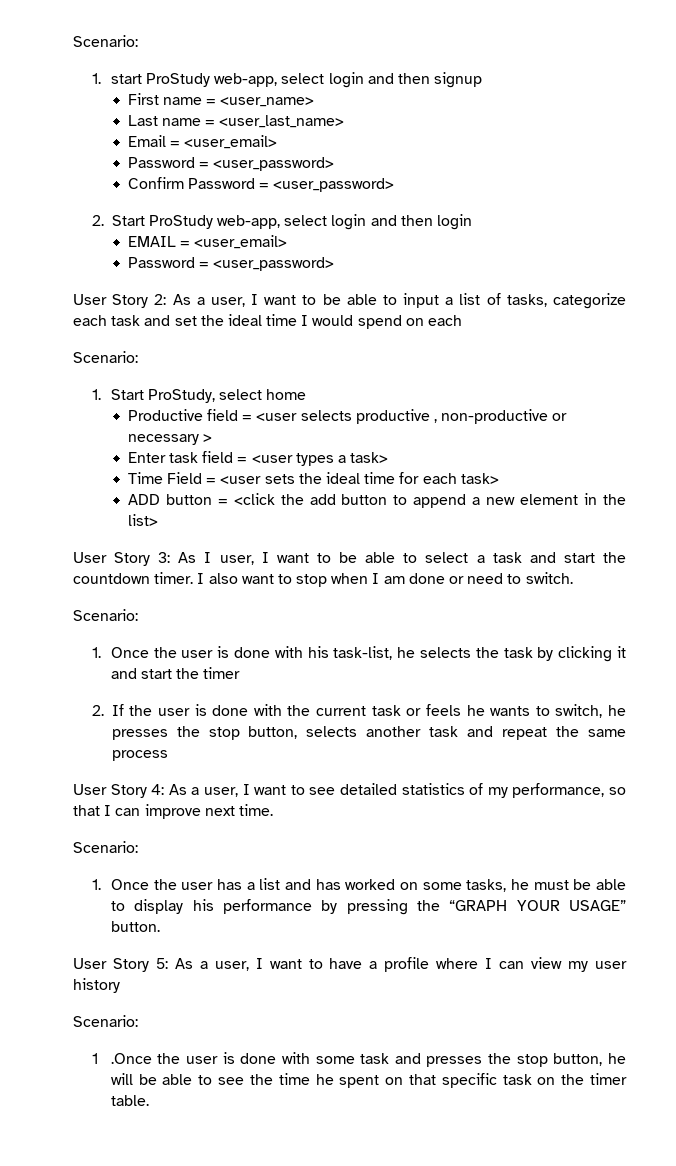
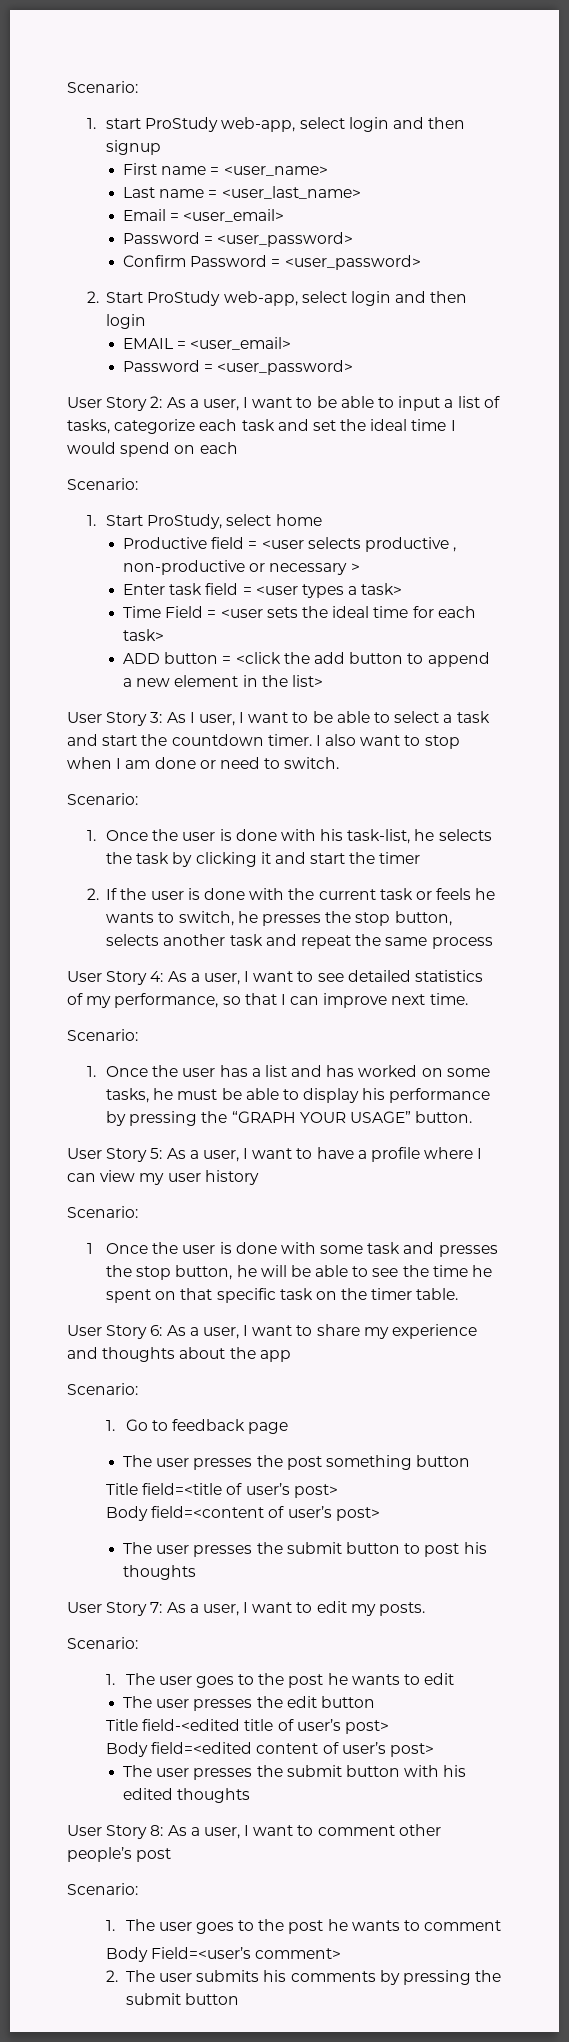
[110,1053,152,1064] .Once -> [106,1243,149,1254] Once
(149, 1100) none -> [67,1324,478,1339] [67,1347,291,1362] [67,1383,138,1395] [106,1419,289,1434] [123,1455,471,1470] [106,1483,338,1498] [106,1506,380,1521] [123,1542,487,1557] [123,1565,197,1580] [67,1601,426,1616] [67,1637,138,1649] [106,1673,455,1688] [123,1696,375,1711] [106,1719,389,1734] [106,1742,434,1757] [123,1765,467,1780] [123,1788,251,1803] [67,1824,441,1839] [67,1847,172,1862] [67,1883,138,1895] [106,1919,502,1934] [106,1947,342,1962] [106,1970,502,1985] [125,1993,239,2005] // User Story 6: As a user, I want to share my experience and thoughts about the app // Scenario: // 1. Go to feedback page // The user presses the post something button // Title field=<title of user’s post> // Body field=<content of user’s post> // The user presses the submit button to post his thoughts // User Story 7: As a user, I want to edit my posts. // Scenario: // 1. The user goes to the post he wants to edit // The user presses the edit button // Title field-<edited title of user’s post> // Body field=<edited content of user’s post> // The user presses the submit button with his edited thoughts // User Story 8: As a user, I want to comment other people’s post // Scenario: // 1. The user goes to the post he wants to comment // Body Field=<user’s comment> // 2. The user submits his comments by pressing the submit button

